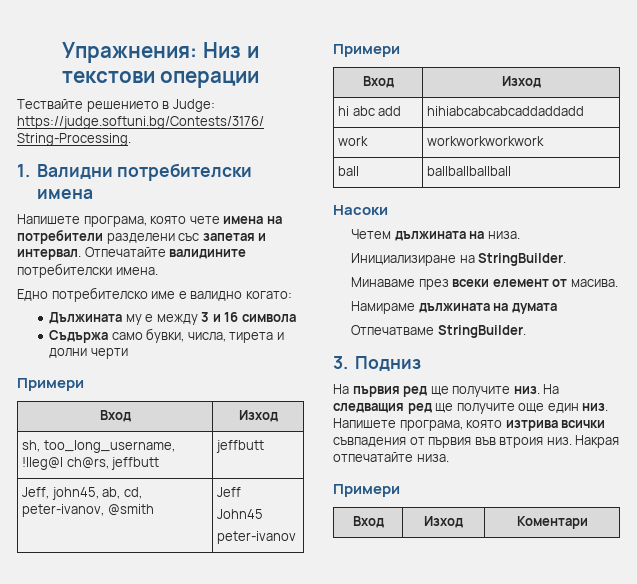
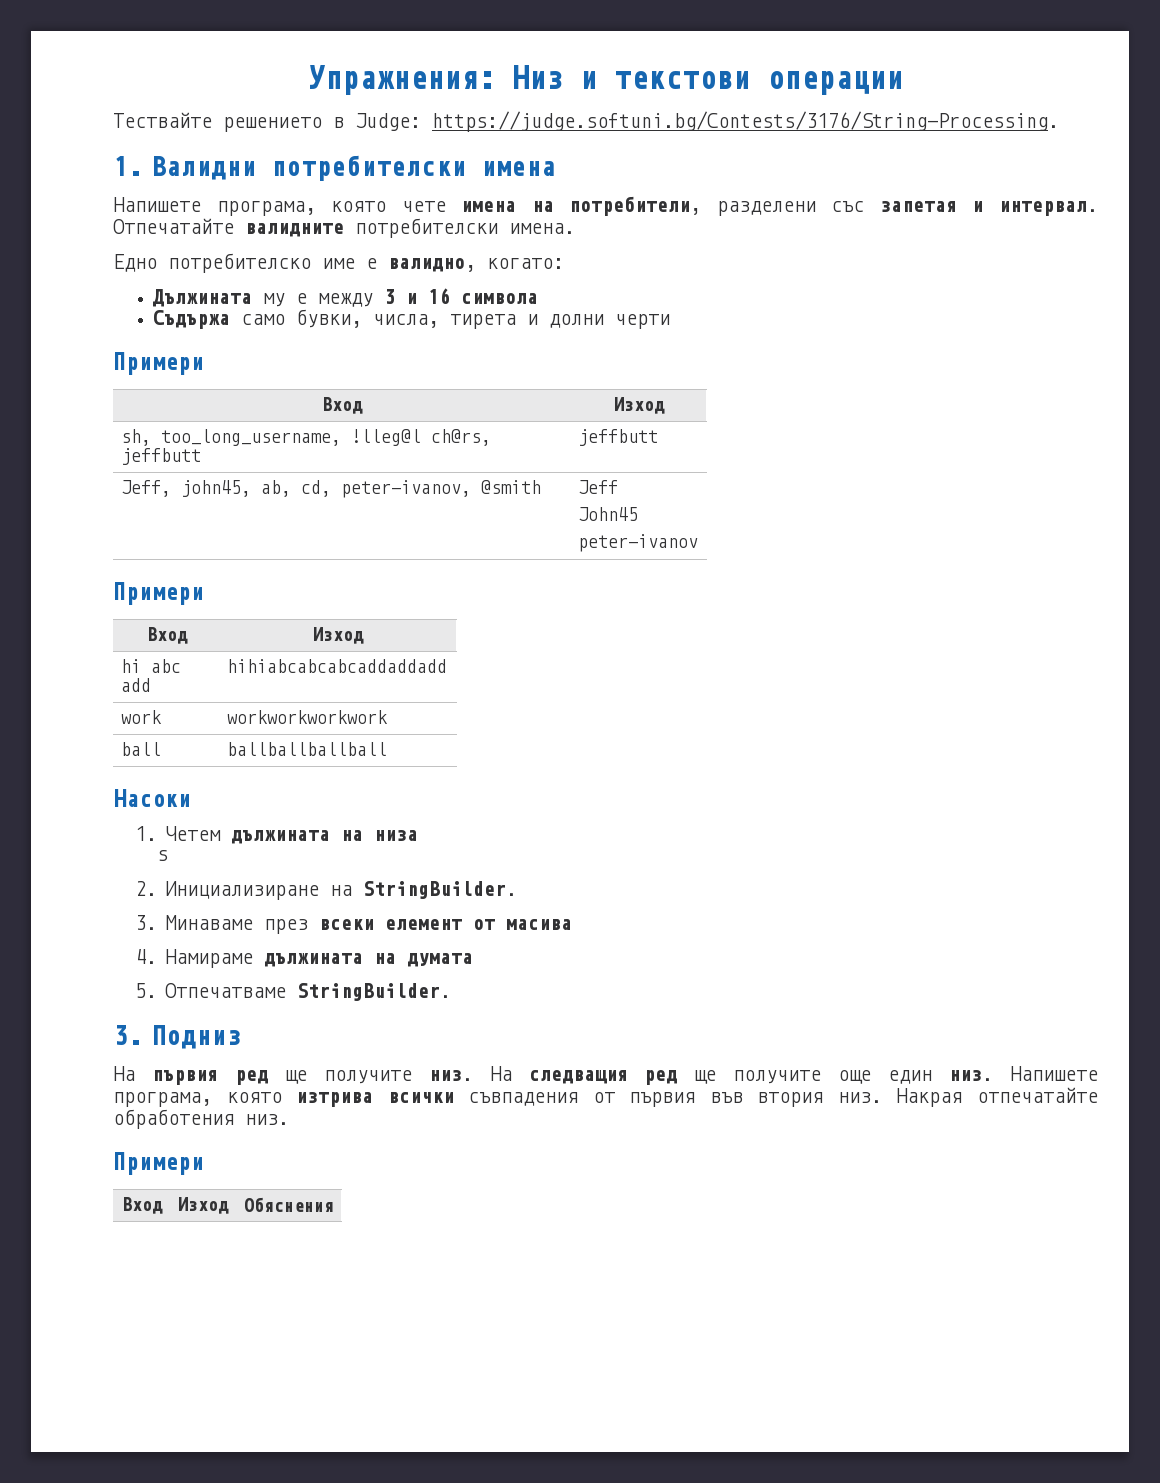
[17,230,103,244] потребители -> [569,196,702,216] потребители,
[169,249,247,259] валидините -> [245,223,344,237] валидните
[190,291,243,301] валидно -> [388,258,476,272] валидно,
(388, 210) none -> [135,826,158,841] 1.
[487,231,520,239] низа. // -> [374,830,419,841] [157,850,169,861] [135,881,158,896] низа // s // 2.
(567, 259) none -> [135,915,158,930] 3.
[570,279,618,287] масива. // -> [506,919,573,930] [135,949,158,964] масива // 4.
(557, 308) none -> [135,983,158,998] 5.
[499,437,544,448] втроия -> [757,1092,824,1107] втория
[416,454,449,462] низа. -> [113,1109,289,1129] обработения низ.
[516,516,588,529] Коментари -> [243,1197,334,1212] Обяснения

